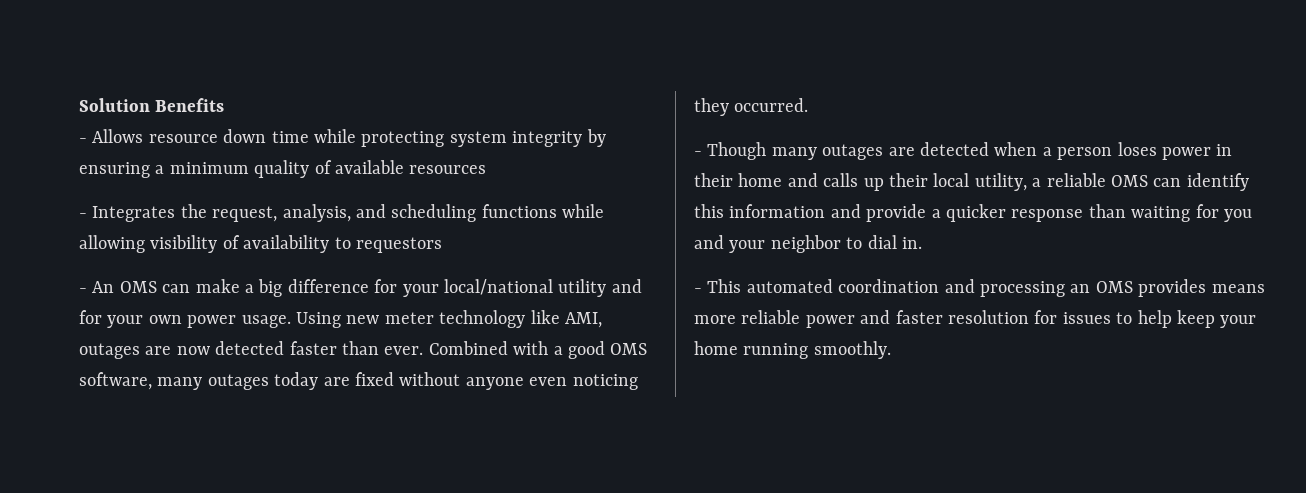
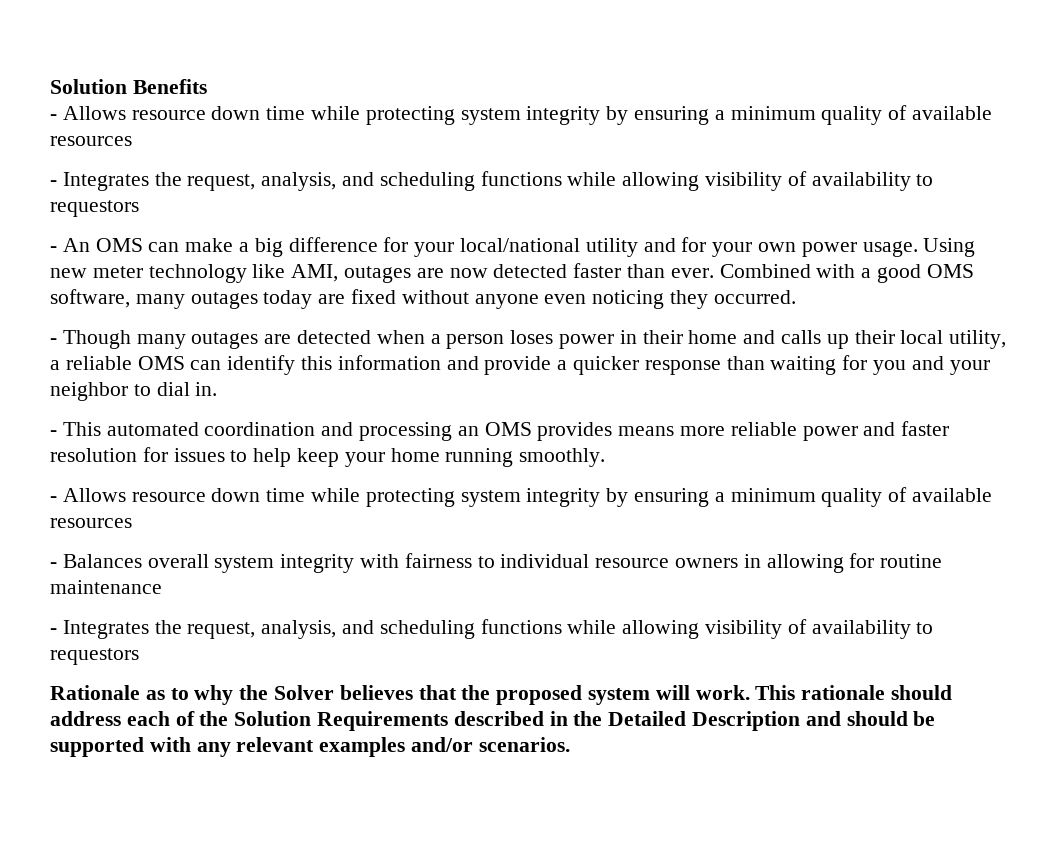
(891, 350) none -> [50,487,993,507] [50,518,132,528] [50,553,943,573] [50,580,162,594] [50,619,934,639] [50,648,139,665] [50,685,953,705] [50,711,936,731] [50,737,570,757] // - Allows resource down time while protecting system integrity by ensuring a minimum quality of available resources // - Balances overall system integrity with fairness to individual resource owners in allowing for routine maintenance // - Integrates the request, analysis, and scheduling functions while allowing visibility of availability to requestors // Rationale as to why the Solver believes that the proposed system will work. This rationale should address each of the Solution Requirements described in the Detailed Description and should be supported with any relevant examples and/or scenarios.

